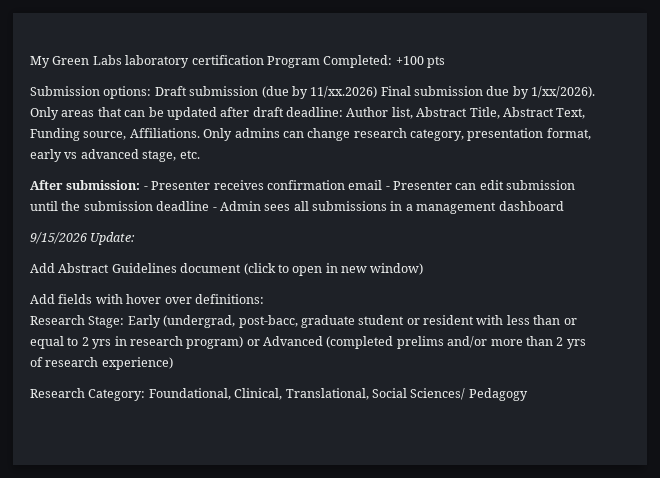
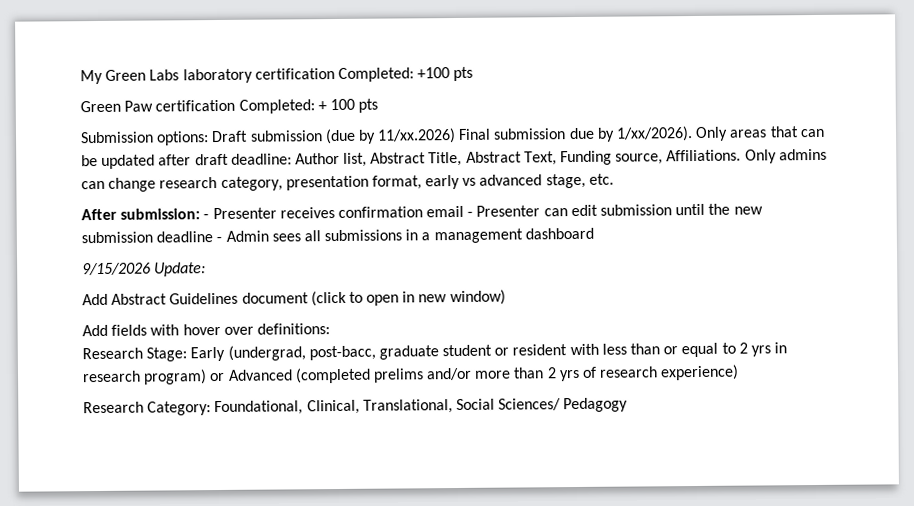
[266,56,320,68] Program -> (335, 74) none
(445, 62) none -> [80,98,379,114] // Green Paw certification Completed: + 100 pts
(81, 206) none -> [733,206,763,215] new

